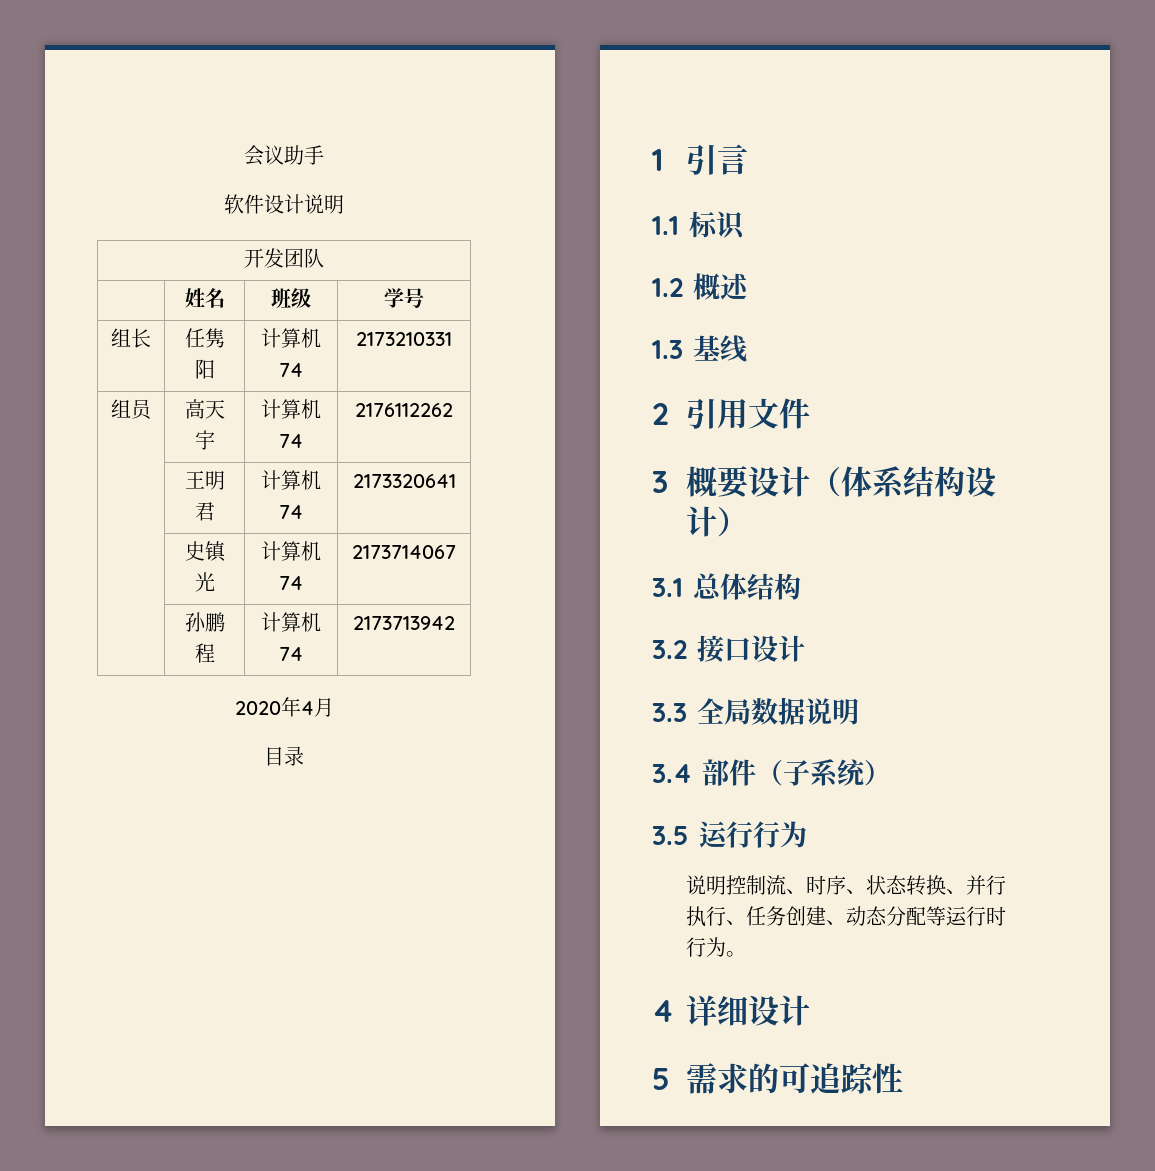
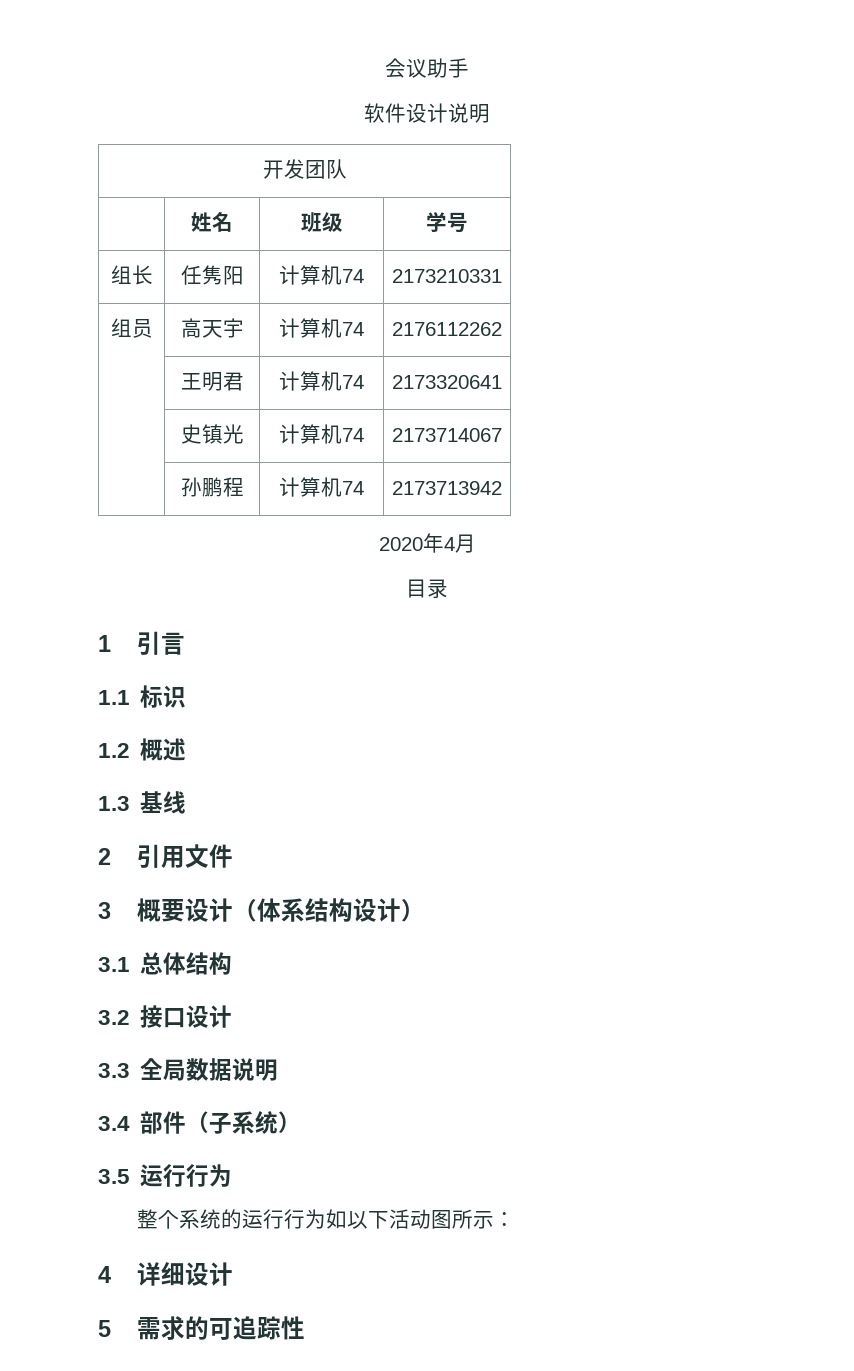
[686,875,1007,896] [686,906,1007,927] [686,937,747,957] 说明控制流、时序、状态转换、并行执行、任务创建、动态分配等运行时行为。 -> [137,1209,516,1229] 整个系统的运行行为如以下活动图所示：

